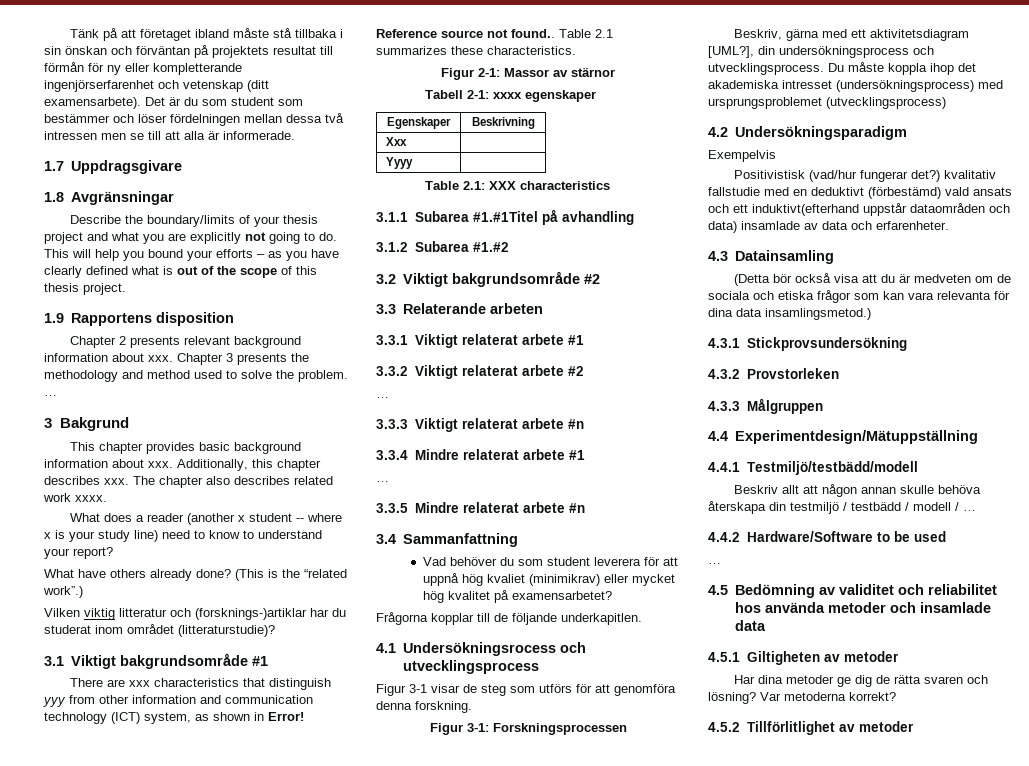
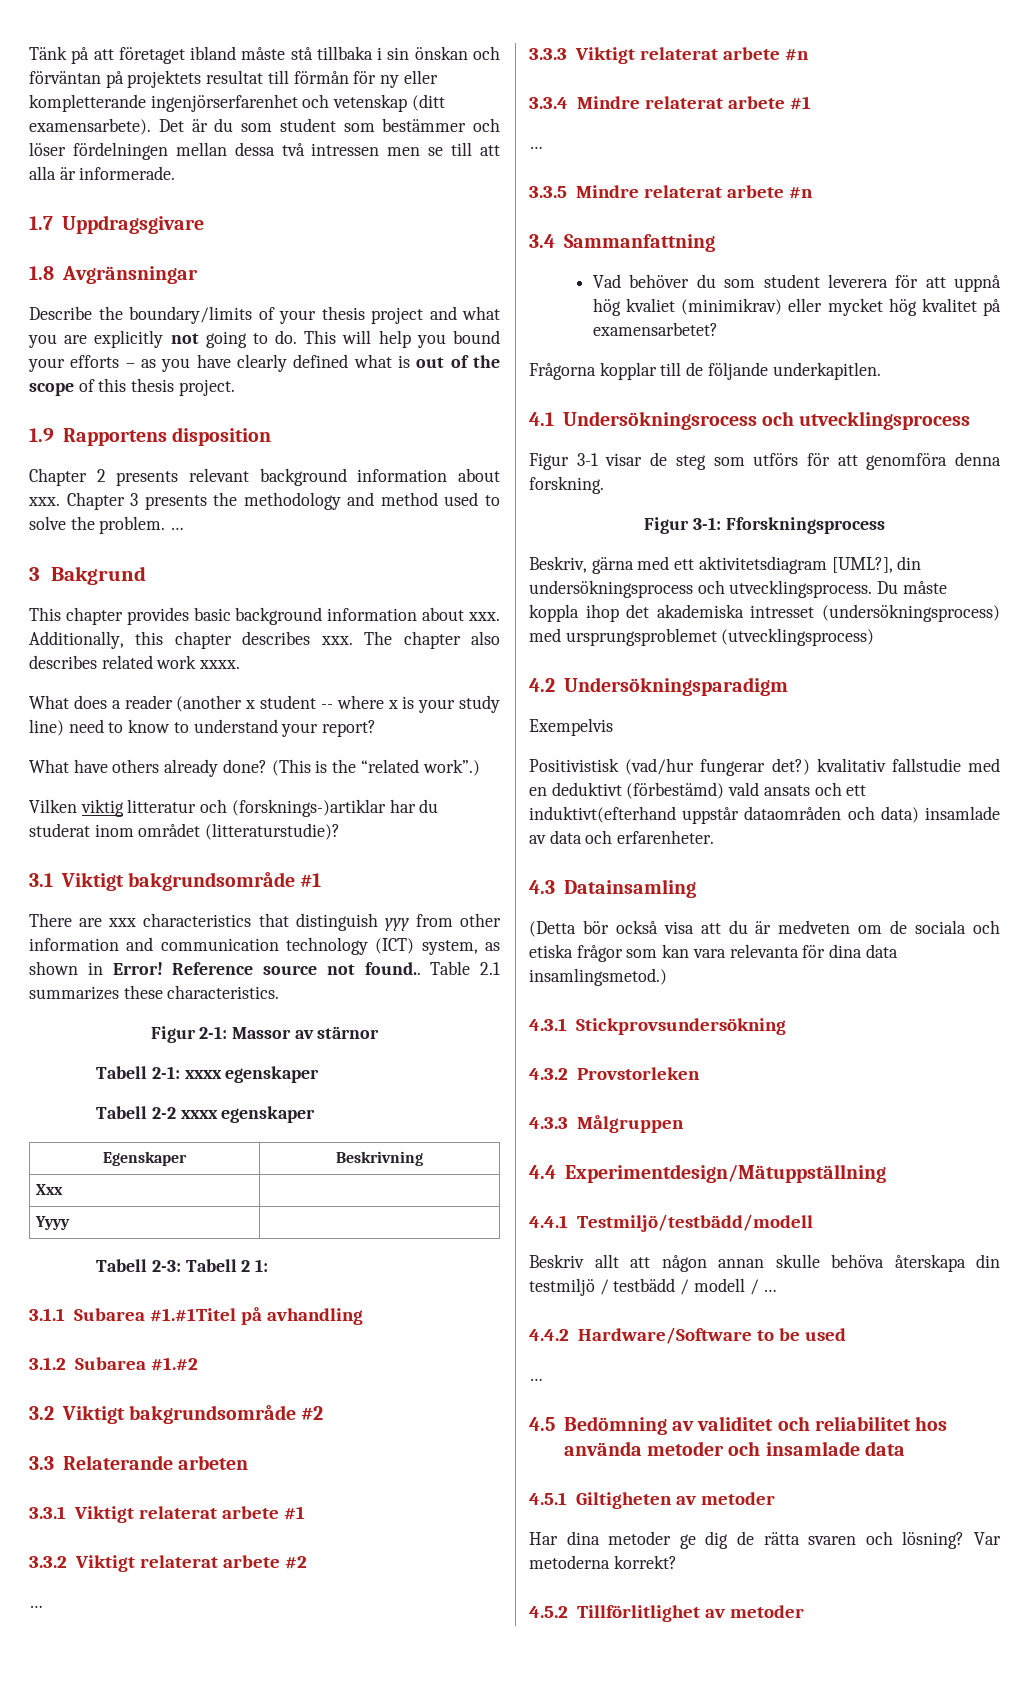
(597, 96) none -> [96,1106,316,1123] // Tabell 2-2 xxxx egenskaper
[425,181,611,190] Table 2.1: XXX characteristics -> [96,1259,269,1272] Tabell 2-3: Tabell 2 1:
[492,723,627,735] Forskningsprocessen -> [725,517,885,534] Fforskningsprocess

